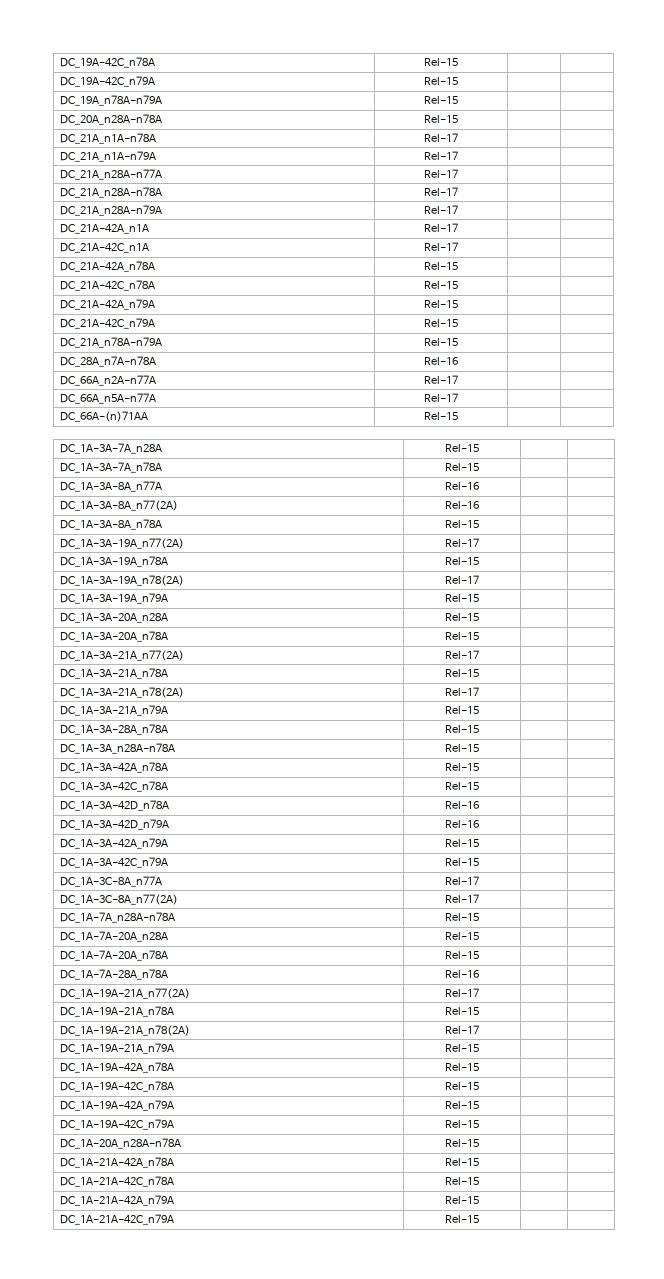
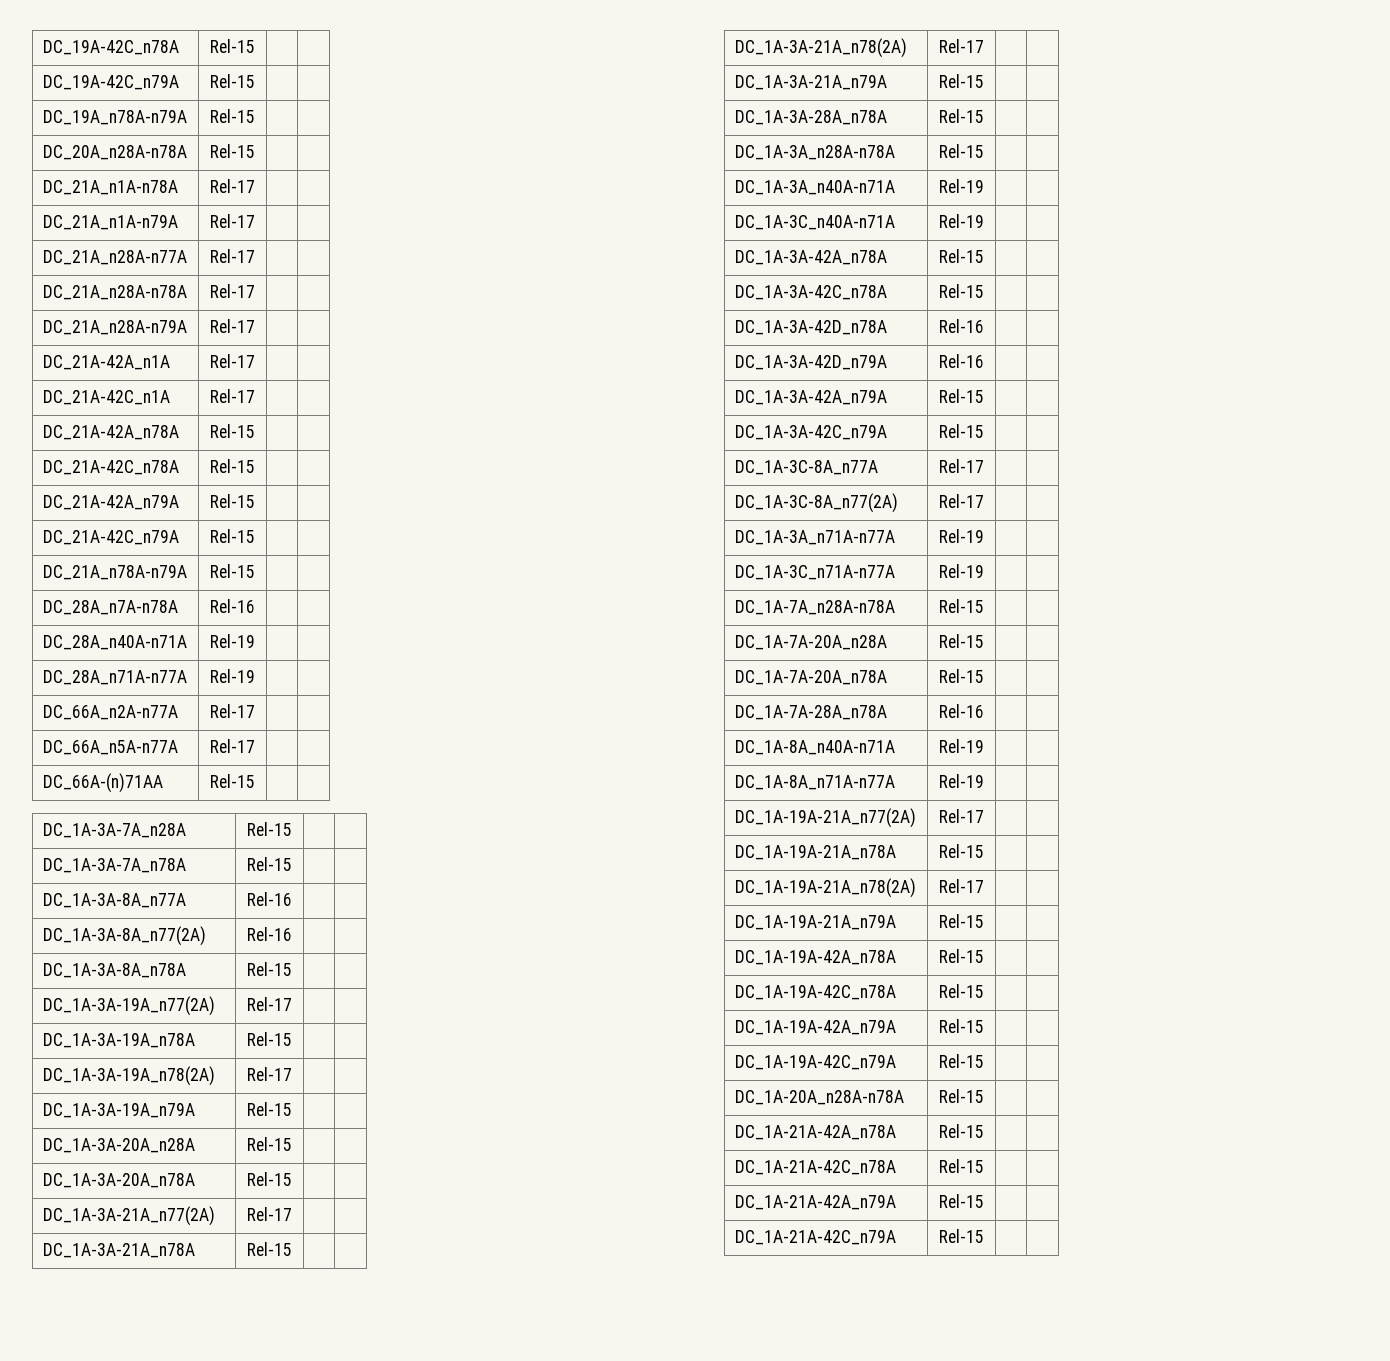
(458, 361) none -> [42,635,187,650] [210,634,255,648] [42,670,187,685] [210,669,255,683] // DC_28A_n40A-n71A | Rel-19 | | // DC_28A_n71A-n77A | Rel-19 | |
(479, 748) none -> [734,180,895,195] [939,179,984,193] [734,215,895,230] [939,214,984,228] // DC_1A-3A_n40A-n71A | Rel-19 | | // DC_1A-3C_n40A-n71A | Rel-19 | |
(479, 898) none -> [734,530,895,545] [939,529,984,543] [734,565,895,580] [939,564,984,578] // DC_1A-3A_n71A-n77A | Rel-19 | | // DC_1A-3C_n71A-n77A | Rel-19 | |
(479, 974) none -> [734,740,895,755] [939,739,984,753] [734,775,895,790] [939,774,984,788] // DC_1A-8A_n40A-n71A | Rel-19 | | // DC_1A-8A_n71A-n77A | Rel-19 | |

